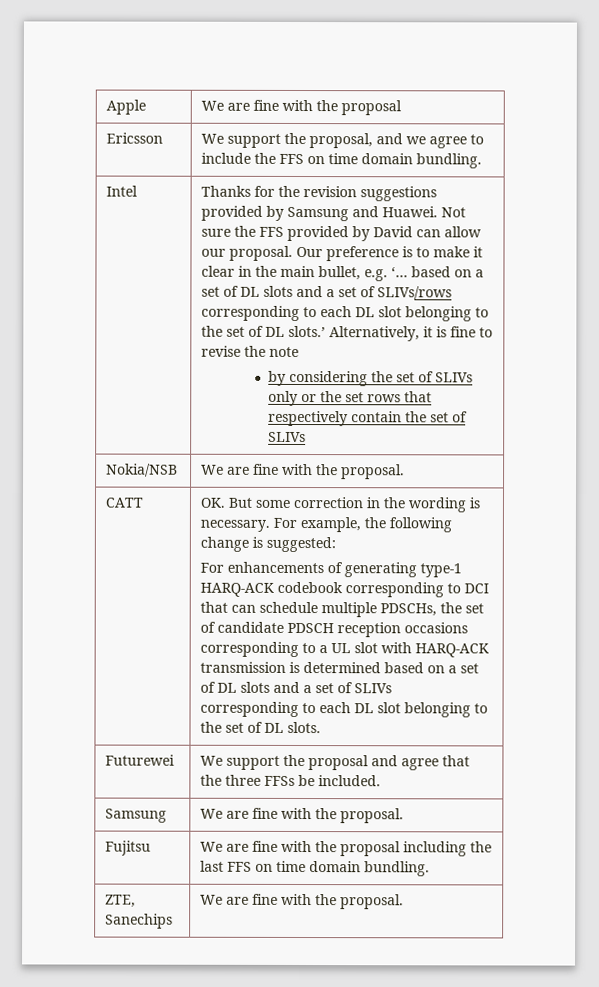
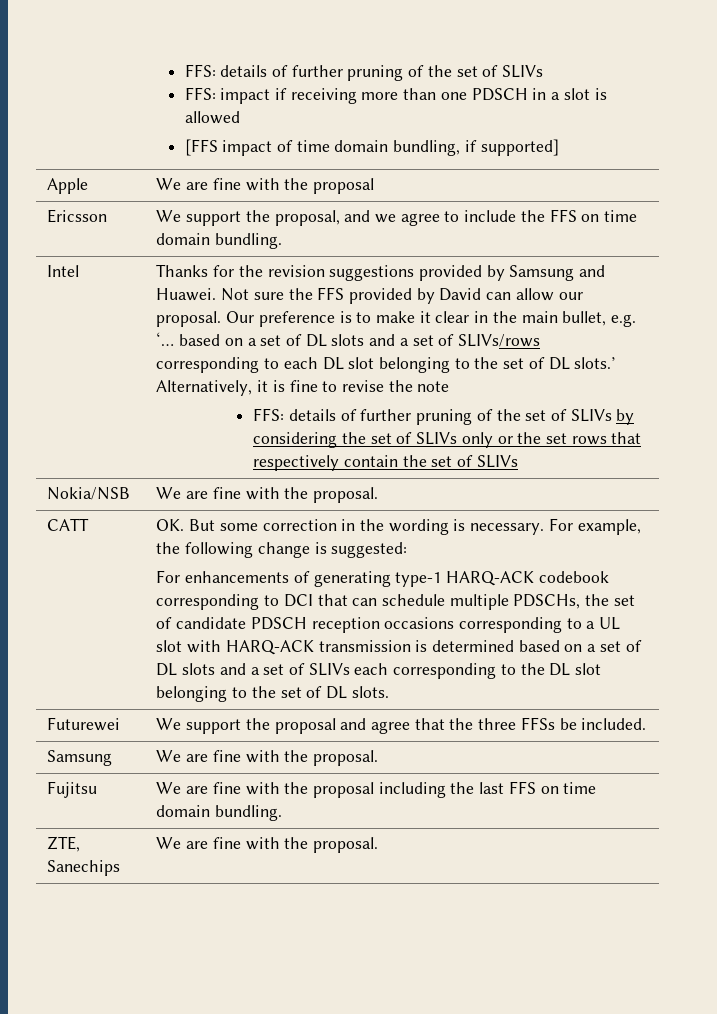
(106, 107) none -> [184,64,544,81] [184,87,607,104] [184,111,240,124] [184,139,559,156] FFS: details of further pruning of the set of SLIVs // FFS: impact if receiving more than one PDSCH in a slot is allowed // [FFS impact of time domain bundling, if supported] //
(300, 351) none -> [253,408,612,425] FFS: details of further pruning of the set of SLIVs
[200,701,352,718] corresponding to each -> [354,663,545,679] each corresponding to the

